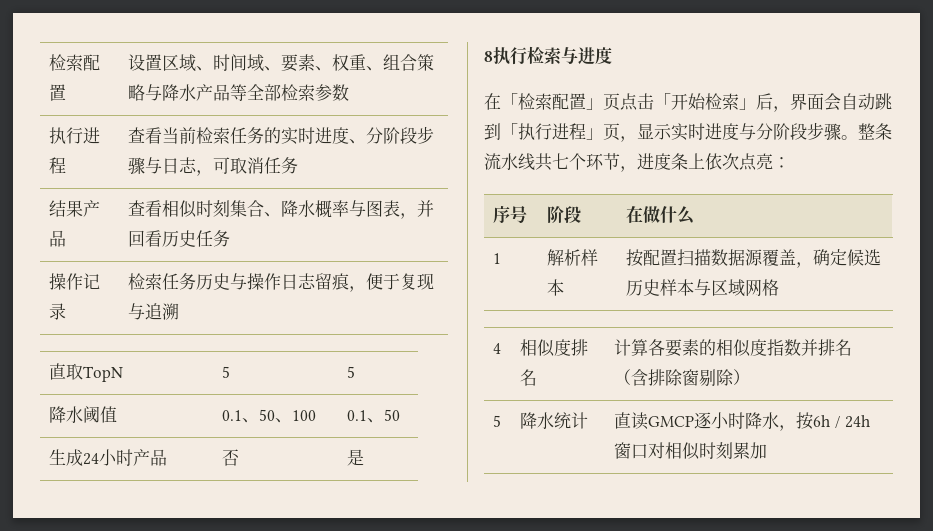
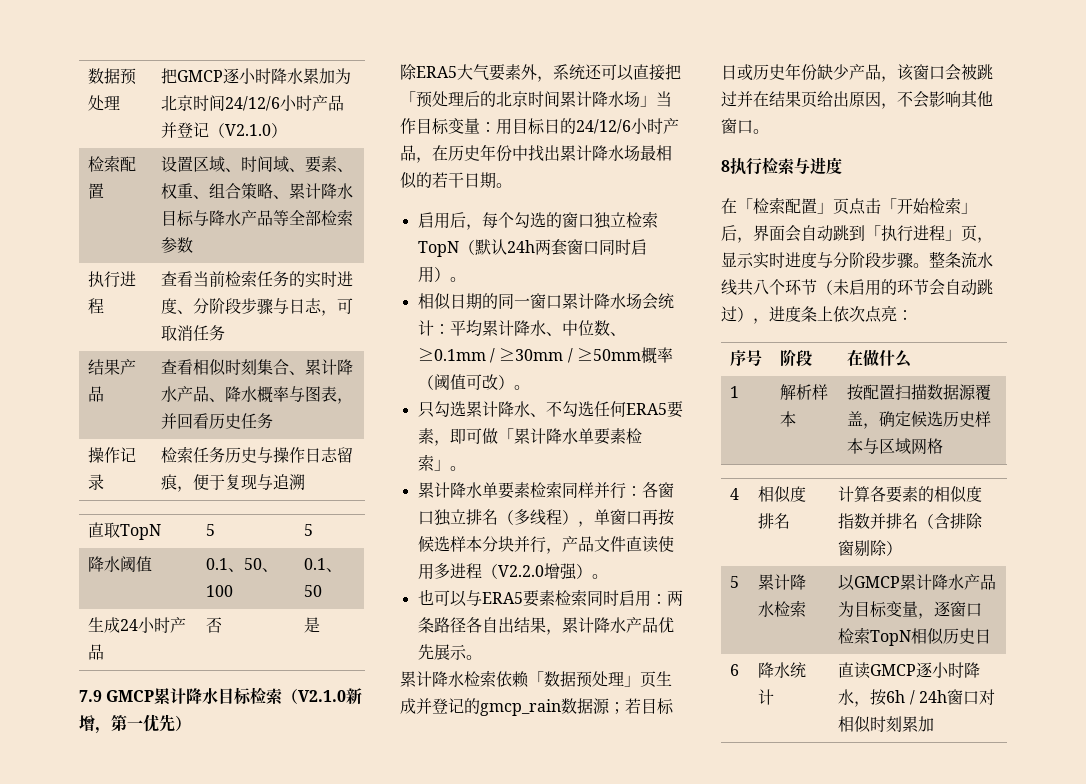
(49, 62) none -> [88,68,137,85] [88,95,121,111] [161,68,352,84] [161,95,345,111] [161,122,288,138] 数据预处理 | 把GMCP逐小时降水累加为北京时间24/12/6小时产品并登记（V2.1.0） //
(146, 92) none -> [273,183,354,199] [161,210,195,227] 、累计降水目标
(282, 214) none -> [305,359,354,375] [161,386,226,402] 累计降水产品、
(365, 457) none -> [79,687,363,705] [79,714,191,734] [400,64,681,82] [400,91,672,108] [400,118,679,135] [400,144,672,163] [400,172,512,189] [417,211,658,230] [417,239,647,257] [417,266,466,283] [417,293,674,310] [417,320,626,337] [417,347,673,364] [417,374,530,390] [417,401,683,418] [417,428,642,446] [417,454,466,471] [417,481,674,499] [417,509,674,527] [417,536,674,554] [417,563,608,580] [417,589,683,607] [417,617,674,635] [417,644,482,660] [400,670,672,688] [400,698,674,716] [721,63,993,82] [721,91,993,109] [721,118,769,134] // 7.9 GMCP累计降水目标检索（V2.1.0新增，第一优先） // 除ERA5大气要素外，系统还可以直接把「预处理后的北京时间累计降水场」当作目标变量：用目标日的24/12/6小时产品，在历史年份中找出累计降水场最相似的若干日期。 // 启用后，每个勾选的窗口独立检索TopN（默认24h两套窗口同时启用）。 // 相似日期的同一窗口累计降水场会统计：平均累计降水、中位数、≥0.1mm / ≥30mm / ≥50mm概率（阈值可改）。 // 只勾选累计降水、不勾选任何ERA5要素，即可做「累计降水单要素检索」。 // 累计降水单要素检索同样并行：各窗口独立排名（多线程），单窗口再按候选样本分块并行，产品文件直读使用多进程（V2.2.0增强）。 // 也可以与ERA5要素检索同时启用：两条路径各自出结果，累计降水产品优先展示。 // 累计降水检索依赖「数据预处理」页生成并登记的gmcp_rain数据源；若目标日或历史年份缺少产品，该窗口会被跳过并在结果页给出原因，不会影响其他窗口。
[552,153,620,170] 七个环节 -> [753,279,993,296] [721,306,753,322] 八个环节（未启用的环节会自动跳过）
(502, 421) none -> [758,574,807,590] [758,600,807,617] [838,574,997,591] [838,601,983,619] [838,627,992,646] [730,664,740,676] | 累计降水检索 | 以GMCP累计降水产品为目标变量，逐窗口检索TopN相似历史日 // 6

